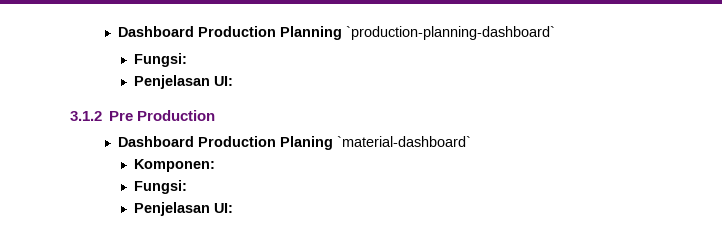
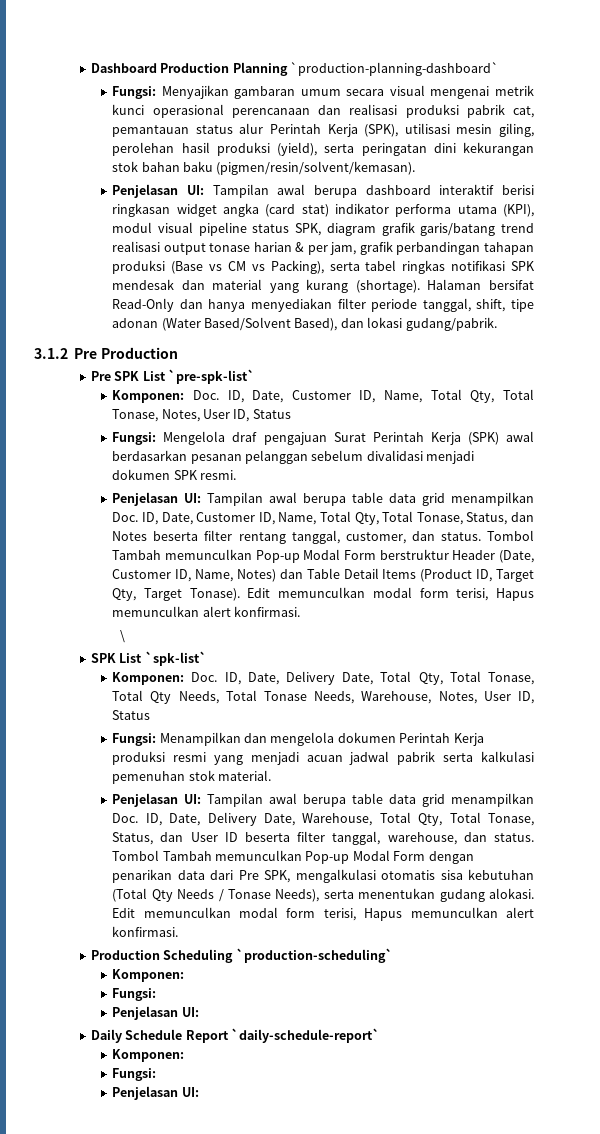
[134,75,234,89] [70,110,216,121] [118,136,472,150] // Penjelasan UI: // 3.1.2 Pre Production // Dashboard Production Planing `material-dashboard` -> [161,85,534,99] [112,104,534,118] [112,123,534,137] [112,142,534,156] [112,161,416,175] [112,184,534,198] [112,203,534,217] [112,222,534,236] [112,241,534,255] [112,260,535,274] [112,279,534,293] [112,298,534,312] [112,317,497,331] [34,347,179,359] [90,369,255,384] [112,389,534,403] [112,409,291,422] [112,431,534,445] [112,450,475,464] [112,469,237,480] [112,492,534,506] [112,511,534,525] [112,530,534,544] [112,549,534,563] [112,568,534,582] [112,587,534,601] [112,606,301,617] [120,630,126,643] [90,651,207,666] [112,671,534,685] [112,690,534,704] [112,710,151,720] [112,732,484,746] [112,751,534,765] [112,770,272,784] [112,793,534,807] [112,812,535,826] [112,831,534,845] [112,850,474,864] [112,869,534,883] [112,888,534,902] [112,907,534,921] [112,926,179,937] [90,948,393,963] [112,969,185,982] [112,988,157,1001] [112,1006,199,1020] [90,1028,380,1043] Menyajikan gambaran umum secara visual mengenai metrik kunci operasional perencanaan dan realisasi produksi pabrik cat, pemantauan status alur Perintah Kerja (SPK), utilisasi mesin giling, perolehan hasil produksi (yield), serta peringatan dini kekurangan stok bahan baku (pigmen/resin/solvent/kemasan). // Penjelasan UI: Tampilan awal berupa dashboard interaktif berisi ringkasan widget angka (card stat) indikator performa utama (KPI), modul visual pipeline status SPK, diagram grafik garis/batang trend realisasi output tonase harian & per jam, grafik perbandingan tahapan produksi (Base vs CM vs Packing), serta tabel ringkas notifikasi SPK mendesak dan material yang kurang (shortage). Halaman bersifat Read-Only dan hanya menyediakan filter periode tanggal, shift, tipe adonan (Water Based/Solvent Based), dan lokasi gudang/pabrik. // 3.1.2 Pre Production // Pre SPK List `pre-spk-list` // Komponen: Doc. ID, Date, Customer ID, Name, Total Qty, Total Tonase, Notes, User ID, Status // Fungsi: Mengelola draf pengajuan Surat Perintah Kerja (SPK) awal berdasarkan pesanan pelanggan sebelum divalidasi menjadi dokumen SPK resmi. // Penjelasan UI: Tampilan awal berupa table data grid menampilkan Doc. ID, Date, Customer ID, Name, Total Qty, Total Tonase, Status, dan Notes beserta filter rentang tanggal, customer, dan status. Tombol Tambah memunculkan Pop-up Modal Form berstruktur Header (Date, Customer ID, Name, Notes) dan Table Detail Items (Product ID, Target Qty, Target Tonase). Edit memunculkan modal form terisi, Hapus memunculkan alert konfirmasi. // \ // SPK List `spk-list` // Komponen: Doc. ID, Date, Delivery Date, Total Qty, Total Tonase, Total Qty Needs, Total Tonase Needs, Warehouse, Notes, User ID, Status // Fungsi: Menampilkan dan mengelola dokumen Perintah Kerja produksi resmi yang menjadi acuan jadwal pabrik serta kalkulasi pemenuhan stok material. // Penjelasan UI: Tampilan awal berupa table data grid menampilkan Doc. ID, Date, Delivery Date, Warehouse, Total Qty, Total Tonase, Status, dan User ID beserta filter tanggal, warehouse, dan status. Tombol Tambah memunculkan Pop-up Modal Form dengan penarikan data dari Pre SPK, mengalkulasi otomatis sisa kebutuhan (Total Qty Needs / Tonase Needs), serta menentukan gudang alokasi. Edit memunculkan modal form terisi, Hapus memunculkan alert konfirmasi. // Production Scheduling `production-scheduling` // Komponen: // Fungsi: // Penjelasan UI: // Daily Schedule Report `daily-schedule-report`

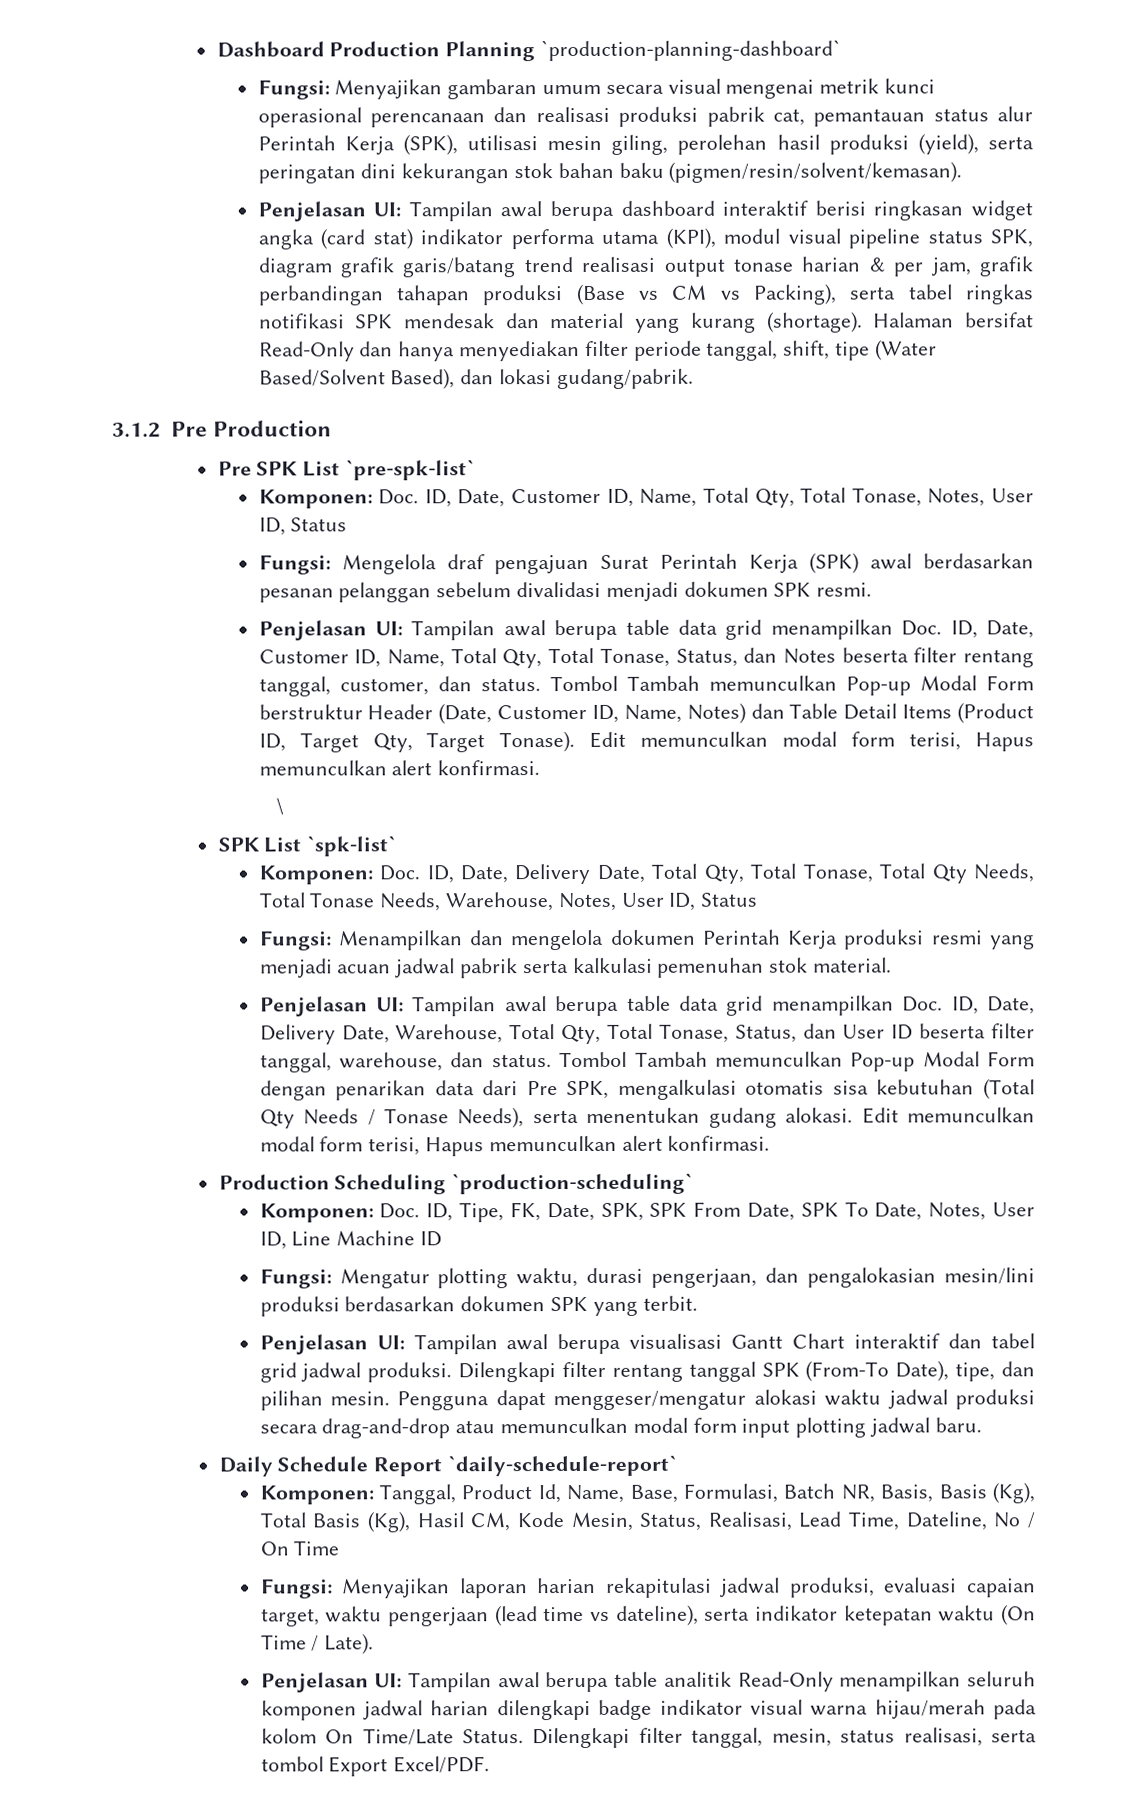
[112,318,159,328] adonan -> (871, 351) none
[112,988,157,1001] [112,1006,199,1020] // Fungsi: // Penjelasan UI: -> [379,1201,1036,1223] [259,1230,443,1250] [259,1267,1035,1289] [259,1295,698,1317] [259,1333,1035,1355] [259,1360,1036,1383] [259,1389,1035,1411] [259,1417,982,1439] Doc. ID, Tipe, FK, Date, SPK, SPK From Date, SPK To Date, Notes, User ID, Line Machine ID // Fungsi: Mengatur plotting waktu, durasi pengerjaan, dan pengalokasian mesin/lini produksi berdasarkan dokumen SPK yang terbit. // Penjelasan UI: Tampilan awal berupa visualisasi Gantt Chart interaktif dan tabel grid jadwal produksi. Dilengkapi filter rentang tanggal SPK (From-To Date), tipe, dan pilihan mesin. Pengguna dapat menggeser/mengatur alokasi waktu jadwal produksi secara drag-and-drop atau memunculkan modal form input plotting jadwal baru.
[112,1068,157,1081] [112,1086,199,1100] // Fungsi: // Penjelasan UI: -> [379,1482,1035,1505] [259,1511,1035,1533] [259,1540,341,1556] [260,1577,1036,1599] [260,1604,1036,1627] [260,1633,375,1655] [260,1671,1037,1693] [260,1699,1037,1721] [260,1727,1037,1749] [260,1756,491,1777] Tanggal, Product Id, Name, Base, Formulasi, Batch NR, Basis, Basis (Kg), Total Basis (Kg), Hasil CM, Kode Mesin, Status, Realisasi, Lead Time, Dateline, No / On Time // Fungsi: Menyajikan laporan harian rekapitulasi jadwal produksi, evaluasi capaian target, waktu pengerjaan (lead time vs dateline), serta indikator ketepatan waktu (On Time / Late). // Penjelasan UI: Tampilan awal berupa table analitik Read-Only menampilkan seluruh komponen jadwal harian dilengkapi badge indikator visual warna hijau/merah pada kolom On Time/Late Status. Dilengkapi filter tanggal, mesin, status realisasi, serta tombol Export Excel/PDF.

